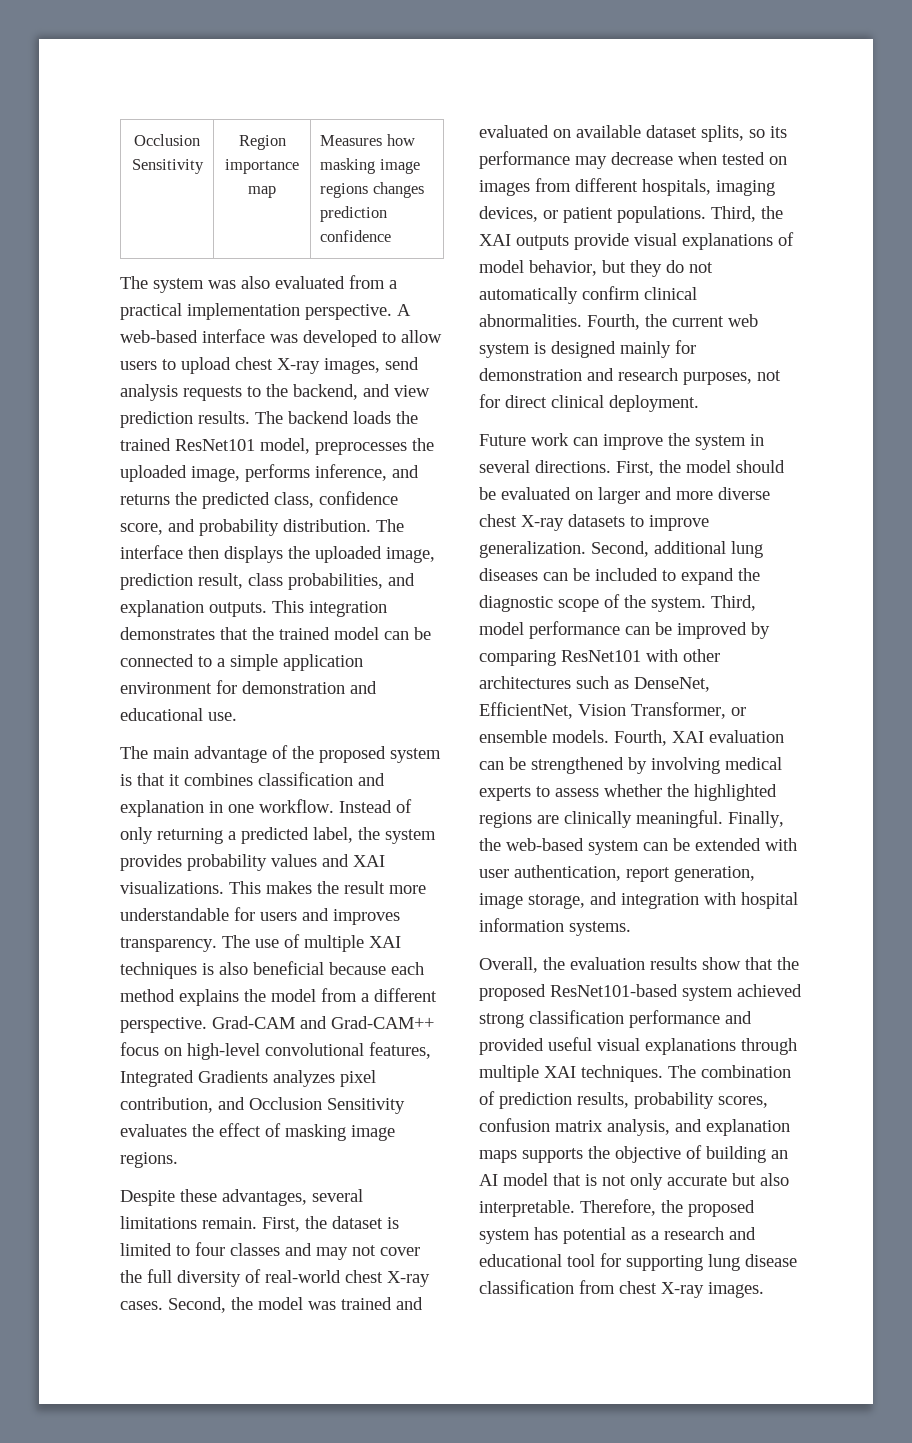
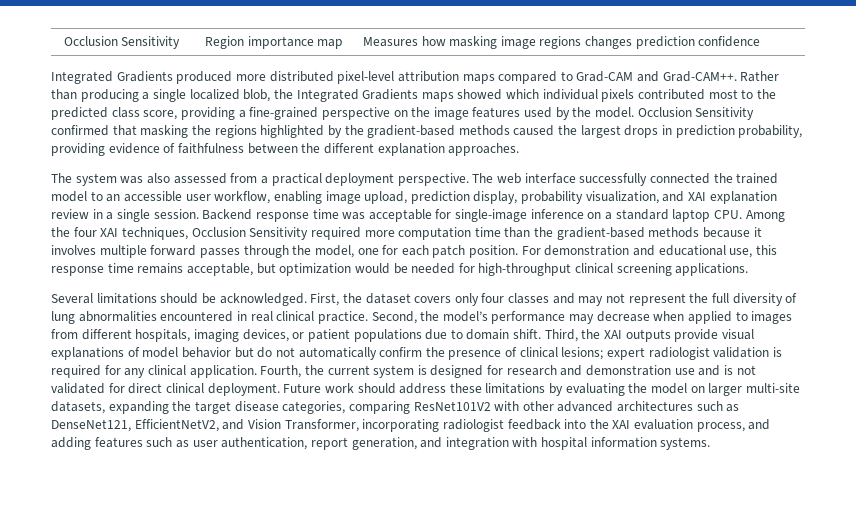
(392, 236) none -> [51,71,780,84] [51,89,776,102] [51,107,755,120] [51,125,803,138] [51,143,520,156] // Integrated Gradients produced more distributed pixel-level attribution maps compared to Grad-CAM and Grad-CAM++. Rather than producing a single localized blob, the Integrated Gradients maps showed which individual pixels contributed most to the predicted class score, providing a fine-grained perspective on the image features used by the model. Occlusion Sensitivity confirmed that masking the regions highlighted by the gradient-based methods caused the largest drops in prediction probability, providing evidence of faithfulness between the different explanation approaches.
[275,276,345,289] evaluated -> [173,173,227,184] assessed
[187,303,411,320] [120,329,442,347] [120,357,419,374] [120,384,430,401] [120,411,418,428] [120,438,434,455] [120,464,419,482] [120,491,398,509] [120,519,404,536] [120,545,435,563] [120,573,415,590] [120,600,387,617] [120,627,431,640] [120,654,363,671] [120,680,377,694] [120,708,237,721] [120,745,441,763] [120,772,385,786] [120,799,412,817] [120,827,436,844] [120,854,385,871] [120,881,426,894] [120,907,400,925] [120,934,401,952] [120,961,424,979] [120,988,437,1006] [120,1016,434,1033] [120,1042,431,1060] [120,1070,376,1087] [120,1097,405,1114] [120,1123,395,1141] [120,1152,178,1168] [120,1189,363,1206] [120,1216,399,1232] [120,1243,190,1256] implementation perspective. A web-based interface was developed to allow users to upload chest X-ray images, send analysis requests to the backend, and view prediction results. The backend loads the trained ResNet101 model, preprocesses the uploaded image, performs inference, and returns the predicted class, confidence score, and probability distribution. The interface then displays the uploaded image, prediction result, class probabilities, and explanation outputs. This integration demonstrates that the trained model can be connected to a simple application environment for demonstration and educational use. // The main advantage of the proposed system is that it combines classification and explanation in one workflow. Instead of only returning a predicted label, the system provides probability values and XAI visualizations. This makes the result more understandable for users and improves transparency. The use of multiple XAI techniques is also beneficial because each method explains the model from a different perspective. Grad-CAM and Grad-CAM++ focus on high-level convolutional features, Integrated Gradients analyzes pixel contribution, and Occlusion Sensitivity evaluates the effect of masking image regions. // Despite these advantages, several limitations remain. First, the dataset is limited to -> [325,173,779,186] [51,191,777,204] [51,209,785,222] [51,227,762,240] [51,245,777,258] [51,263,749,276] [51,293,479,306] deployment perspective. The web interface successfully connected the trained model to an accessible user workflow, enabling image upload, prediction display, probability visualization, and XAI explanation review in a single session. Backend response time was acceptable for single-image inference on a standard laptop CPU. Among the four XAI techniques, Occlusion Sensitivity required more computation time than the gradient-based methods because it involves multiple forward passes through the model, one for each patch position. For demonstration and educational use, this response time remains acceptable, but optimization would be needed for high-throughput clinical screening applications. // Several limitations should be acknowledged. First, the dataset covers only
[380,1247,420,1256] cover -> [628,293,686,306] represent
[265,1270,430,1287] [120,1297,423,1313] [479,125,787,142] real-world chest X-ray cases. Second, the model was trained and evaluated on available dataset splits, so its -> [51,311,488,324] lung abnormalities encountered in real clinical practice. Second, the model’s
[722,152,787,165] tested on -> [688,311,748,324] applied to
[617,206,706,223] populations. -> [353,329,542,342] populations due to domain shift.
[529,260,662,277] behavior, but they -> [181,347,254,358] behavior but
[644,287,697,300] [479,314,582,327] clinical abnormalities. -> [425,347,782,360] [51,365,257,378] the presence of clinical lesions; expert radiologist validation is required for any clinical application.
[728,314,758,327] web -> (370, 370) none
[620,340,696,358] [479,368,781,385] mainly for demonstration and research purposes, not -> [487,365,756,376] [51,383,105,394] for research and demonstration use and is not validated
(699, 403) // -> (280, 389) none
[573,433,764,450] [479,460,785,476] [479,487,770,504] [479,514,709,531] [479,541,763,558] [479,568,760,585] [479,594,756,612] [479,621,770,639] [479,650,641,666] can improve the system in several directions. First, the model should be evaluated on larger and more diverse chest X-ray datasets to improve generalization. Second, additional lung diseases can be included to expand the diagnostic scope of the system. Third, model performance can be improved by comparing ResNet101 -> [357,383,800,396] [51,401,491,414] should address these limitations by evaluating the model on larger multi-site datasets, expanding the target disease categories, comparing ResNet101V2
(720, 655) none -> [557,401,614,412] advanced
[634,677,710,692] [479,702,746,719] [479,730,784,746] [479,757,782,774] [479,784,777,801] [479,810,784,828] [479,838,797,855] DenseNet, EfficientNet, Vision Transformer, or ensemble models. Fourth, XAI evaluation can be strengthened by involving medical experts to assess whether the highlighted regions are clinically meaningful. Finally, the web-based system can be extended with -> [51,419,771,432] [51,437,189,450] DenseNet121, EfficientNetV2, and Vision Transformer, incorporating radiologist feedback into the XAI evaluation process, and adding features such as
[479,893,585,909] image storage, -> (417, 443) none
[479,957,799,973] [479,984,802,1001] [479,1010,752,1028] [479,1037,797,1055] [479,1065,791,1082] [479,1091,768,1109] [479,1118,790,1136] [479,1145,788,1163] [479,1173,789,1190] [479,1199,755,1217] [479,1227,756,1244] [479,1253,797,1271] [479,1280,764,1298] // Overall, the evaluation results show that the proposed ResNet101-based system achieved strong classification performance and provided useful visual explanations through multiple XAI techniques. The combination of prediction results, probability scores, confusion matrix analysis, and explanation maps supports the objective of building an AI model that is not only accurate but also interpretable. Therefore, the proposed system has potential as a research and educational tool for supporting lung disease classification from chest X-ray images. -> (711, 443) none

